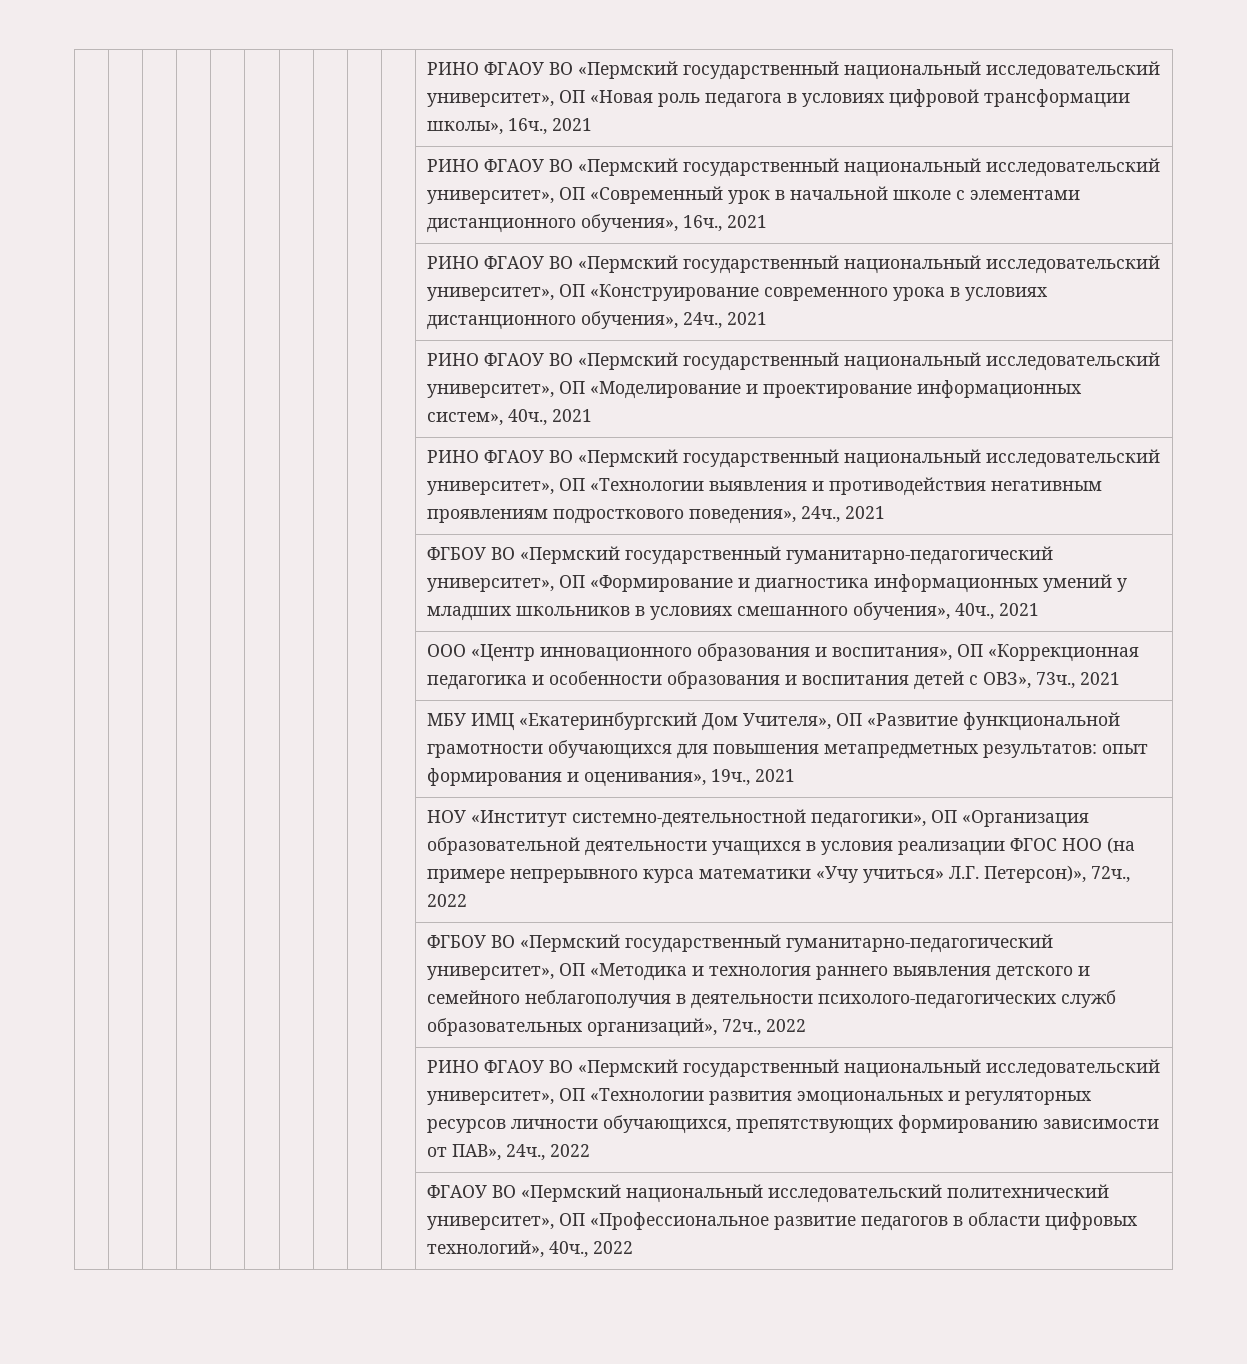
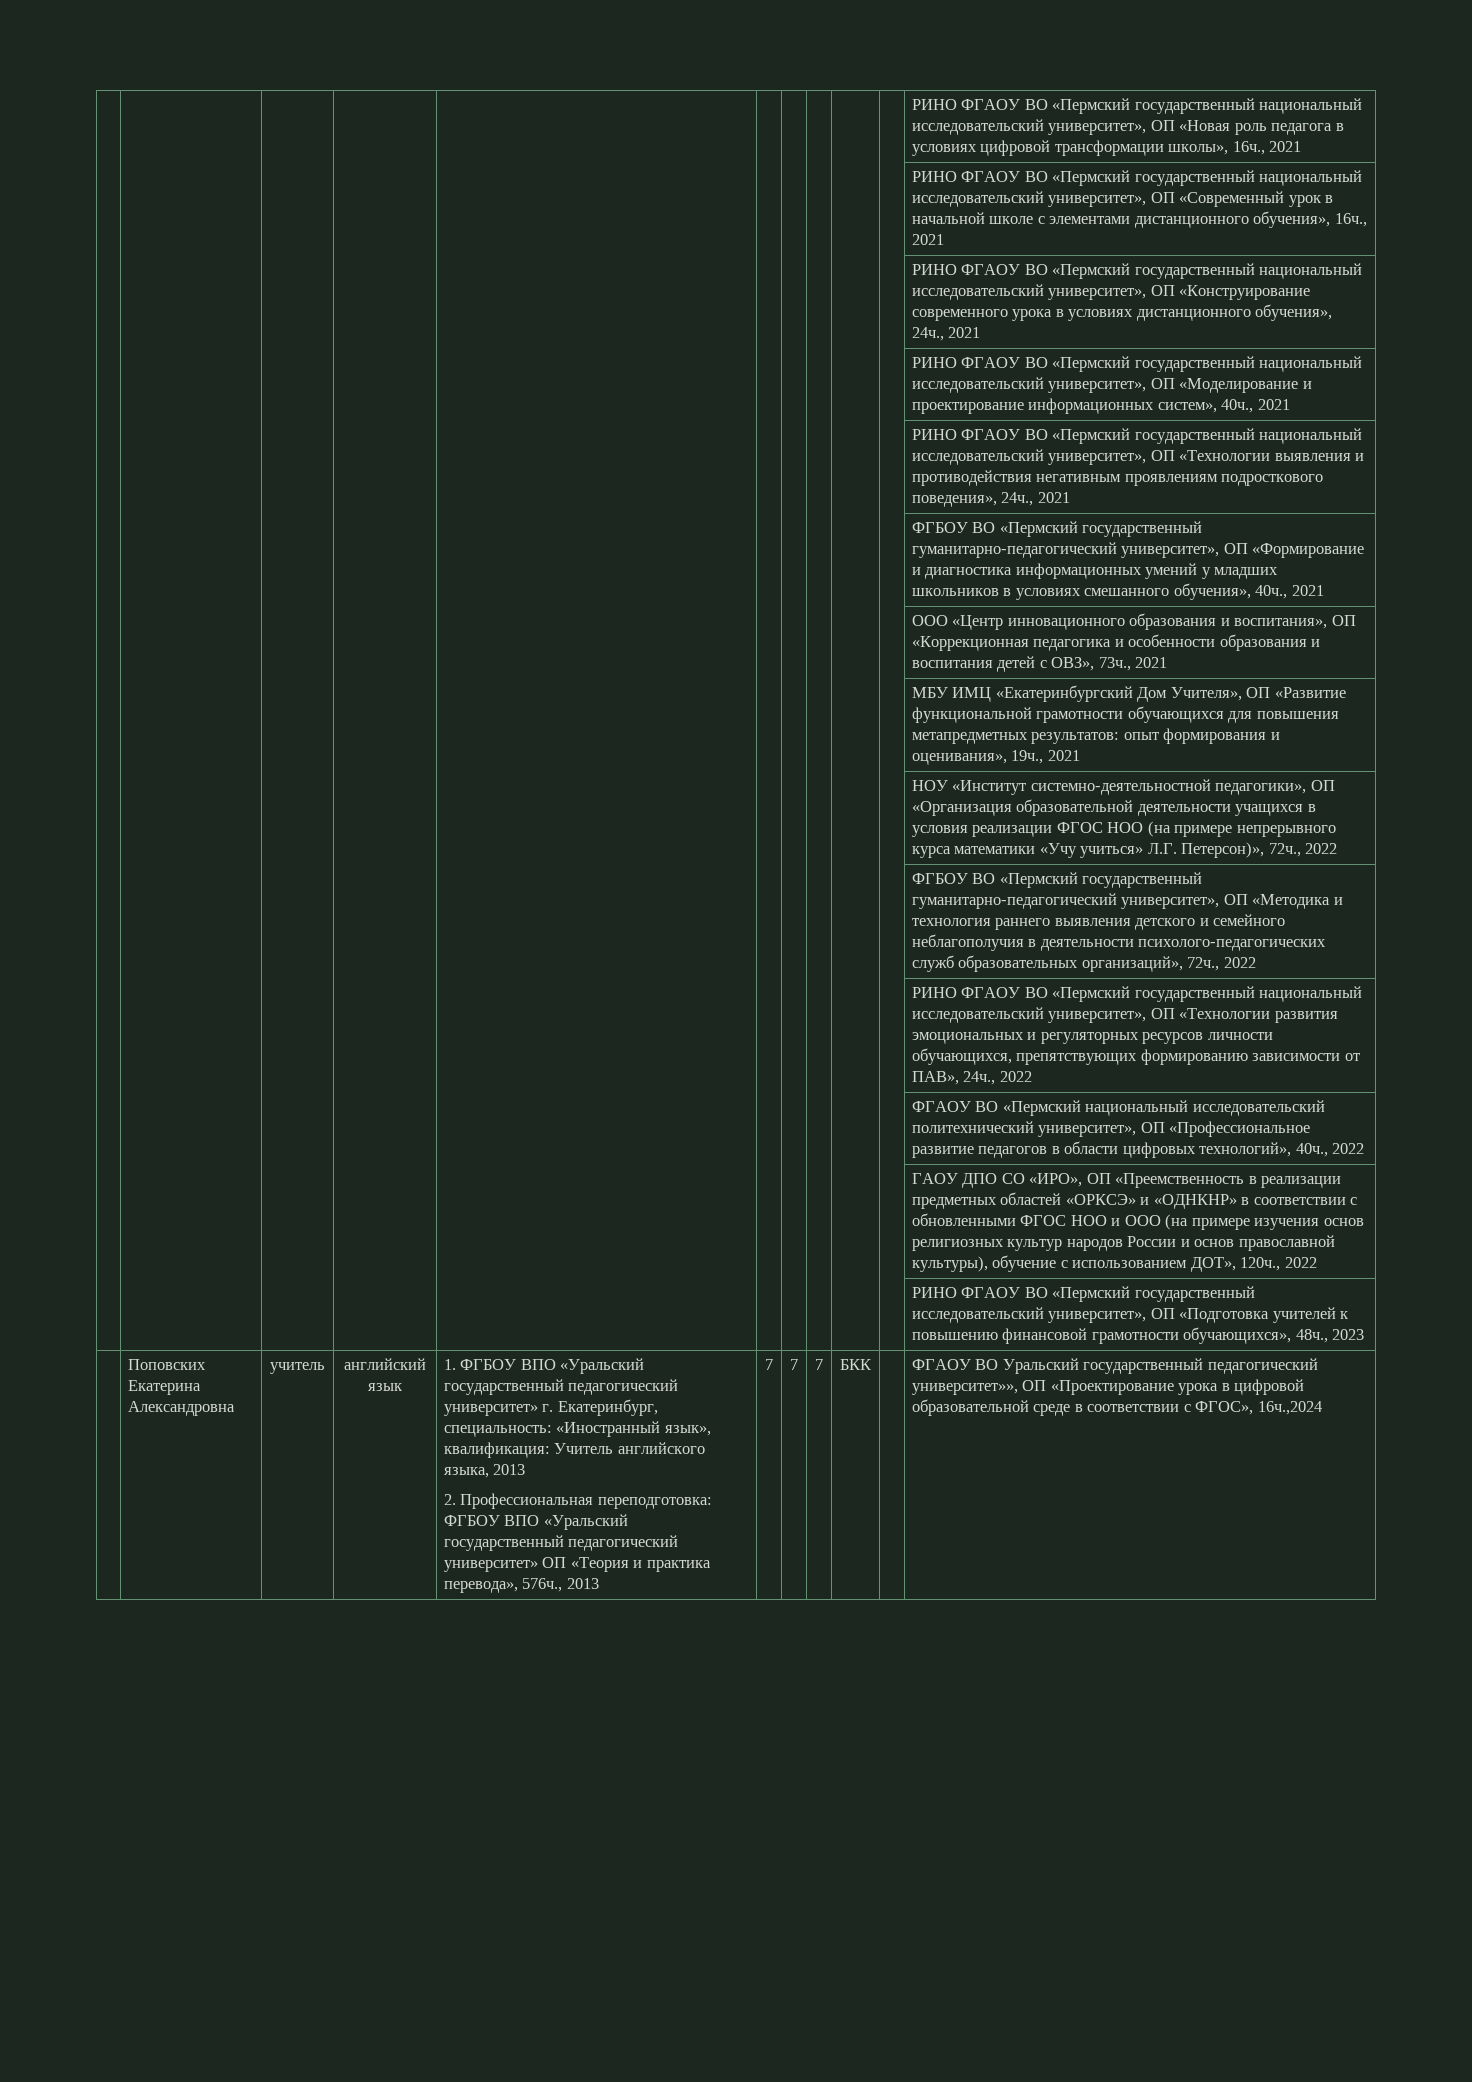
(634, 1247) none -> [911,1173,1342,1188] [911,1192,1358,1209] [911,1213,1364,1230] [911,1235,1335,1251] [911,1255,1317,1272] [911,1286,1255,1302] [911,1307,1350,1323] [911,1327,1365,1344] [127,1359,206,1370] [127,1380,201,1395] [127,1401,235,1416] [270,1362,325,1374] [344,1358,426,1370] [368,1383,403,1391] [443,1358,645,1374] [443,1379,679,1395] [443,1399,658,1416] [443,1421,711,1437] [443,1442,705,1458] [443,1464,526,1478] [443,1493,712,1509] [443,1514,628,1530] [443,1535,679,1551] [443,1557,711,1572] [443,1578,599,1593] [765,1359,773,1370] [790,1359,798,1370] [815,1359,823,1370] [840,1359,872,1370] [911,1358,1318,1374] [911,1379,1305,1395] [911,1399,1322,1416] // | | | | | | | | | | ГАОУ ДПО СО «ИРО», ОП «Преемственность в реализации предметных областей «ОРКСЭ» и «ОДНКНР» в соответствии с обновленными ФГОС НОО и ООО (на примере изучения основ религиозных культур народов России и основ православной культуры), обучение с использованием ДОТ», 120ч., 2022 // | | | | | | | | | | РИНО ФГАОУ ВО «Пермский государственный исследовательский университет», ОП «Подготовка учителей к повышению финансовой грамотности обучающихся», 48ч., 2023 // | Поповских Екатерина Александровна | учитель | английский язык | 1. ФГБОУ ВПО «Уральский государственный педагогический университет» г. Екатеринбург, специальность: «Иностранный язык», квалификация: Учитель английского языка, 2013 // 2. Профессиональная переподготовка: ФГБОУ ВПО «Уральский государственный педагогический университет» ОП «Теория и практика перевода», 576ч., 2013 | 7 | 7 | 7 | БКК | | ФГАОУ ВО Уральский государственный педагогический университет»», ОП «Проектирование урока в цифровой образовательной среде в соответствии с ФГОС», 16ч.,2024

